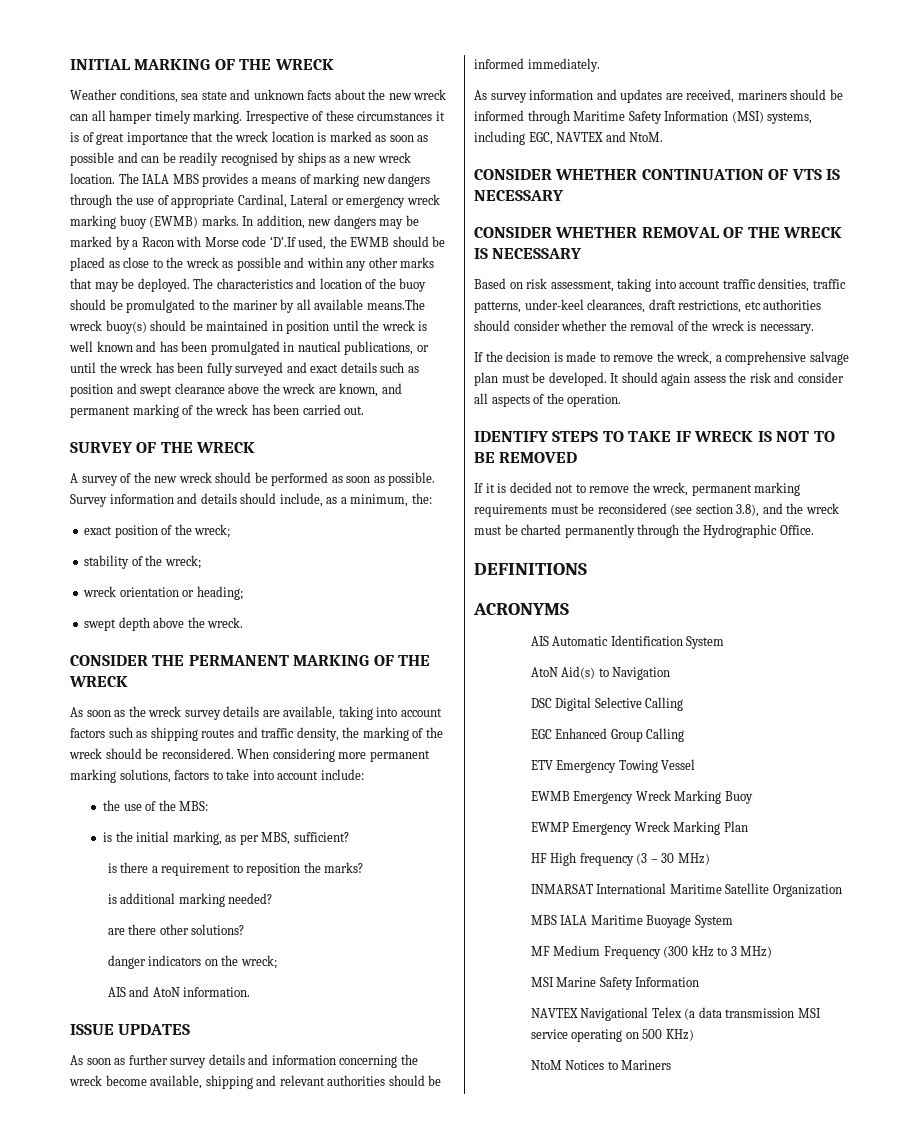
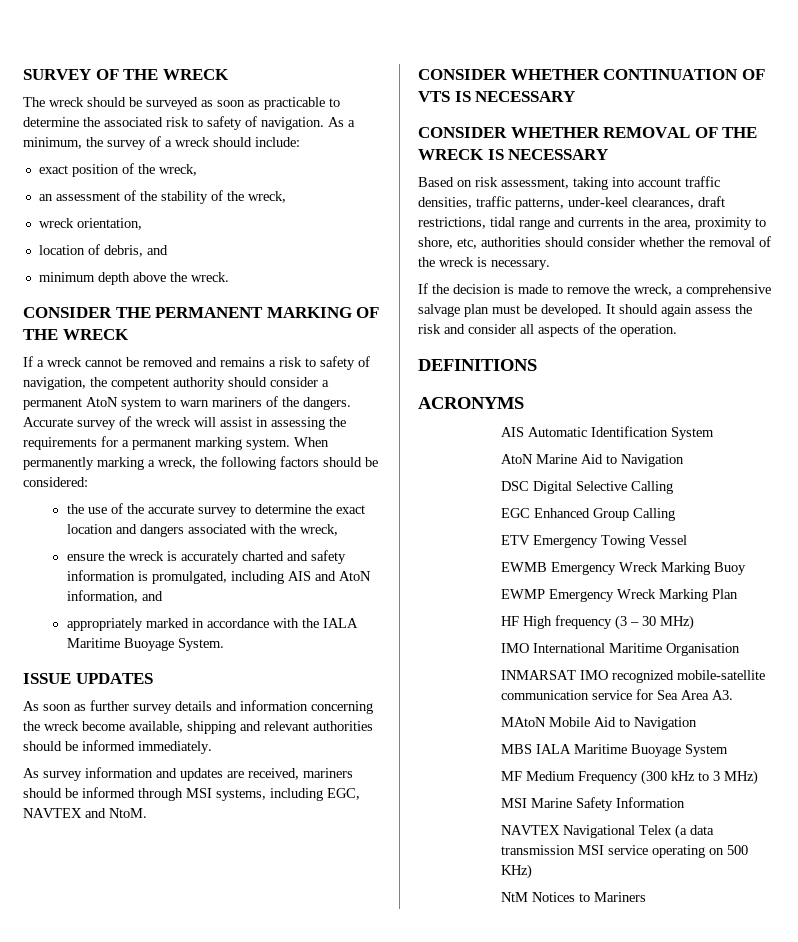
[70,59,334,70] [70,89,447,103] [70,110,445,124] [70,131,429,145] [70,152,411,166] [70,173,431,187] [70,194,440,208] [70,215,419,229] [70,236,446,250] [70,257,435,271] [70,278,427,292] [70,299,425,313] [69,320,428,334] [69,341,429,355] [70,362,419,376] [70,383,402,397] [70,404,365,418] INITIAL MARKING OF THE WRECK // Weather conditions, sea state and unknown facts about the new wreck can all hamper timely marking. Irrespective of these circumstances it is of great importance that the wreck location is marked as soon as possible and can be readily recognised by ships as a new wreck location. The IALA MBS provides a means of marking new dangers through the use of appropriate Cardinal, Lateral or emergency wreck marking buoy (EWMB) marks. In addition, new dangers may be marked by a Racon with Morse code ‘D’.If used, the EWMB should be placed as close to the wreck as possible and within any other marks that may be deployed. The characteristics and location of the buoy should be promulgated to the mariner by all available means.The wreck buoy(s) should be maintained in position until the wreck is well known and has been promulgated in nautical publications, or until the wreck has been fully surveyed and exact details such as position and swept clearance above the wreck are known, and permanent marking of the wreck has been carried out. // -> (23, 74) none
[70,472,436,486] [70,493,432,507] A survey of the new wreck should be performed as soon as possible. Survey information and details should include, as a minimum, the: -> [23,97,340,110] [23,116,355,130] [23,136,300,150] The wreck should be surveyed as soon as practicable to determine the associated risk to safety of navigation. As a minimum, the survey of a wreck should include:
[194,524,231,538] wreck; // -> [158,164,197,176] [38,190,157,201] wreck, // an assessment of the
[164,555,201,569] [83,586,243,600] [84,619,117,631] wreck; // wreck orientation or heading; // swept -> [247,191,286,203] [38,218,142,230] [38,244,168,257] [38,272,95,282] wreck, // wreck orientation, // location of debris, and // minimum
[70,706,442,720] [70,727,443,741] [69,748,430,762] [70,769,364,783] [103,800,209,811] [103,831,349,845] [107,862,364,876] [107,893,273,907] [107,924,245,935] [107,955,277,969] [107,986,251,997] As soon as the wreck survey details are available, taking into account factors such as shipping routes and traffic density, the marking of the wreck should be reconsidered. When considering more permanent marking solutions, factors to take into account include: // the use of the MBS: // is the initial marking, as per MBS, sufficient? // is there a requirement to reposition the marks? // is additional marking needed? // are there other solutions? // danger indicators on the wreck; // AIS and AtoN information. -> [23,356,370,370] [23,377,329,390] [23,396,351,410] [23,416,346,430] [23,436,329,450] [23,456,378,470] [23,477,88,487] [66,503,365,517] [66,524,338,537] [66,550,346,564] [66,570,371,584] [66,590,163,603] [66,618,358,631] [66,638,224,651] If a wreck cannot be removed and remains a risk to safety of navigation, the competent authority should consider a permanent AtoN system to warn mariners of the dangers. Accurate survey of the wreck will assist in assessing the requirements for a permanent marking system. When permanently marking a wreck, the following factors should be considered: // the use of the accurate survey to determine the exact location and dangers associated with the wreck, // ensure the wreck is accurately charted and safety information is promulgated, including AIS and AtoN information, and // appropriately marked in accordance with the IALA Maritime Buoyage System.
[573,111,764,124] Maritime Safety Information (MSI) -> [186,788,212,798] MSI
[744,301,761,310] etc -> [490,217,766,230] [418,237,477,249] tidal range and currents in the area, proximity to shore, etc,
[474,431,835,442] [474,452,578,463] [474,482,801,496] [474,503,839,517] [474,524,814,538] // IDENTIFY STEPS TO TAKE IF WRECK IS NOT TO BE REMOVED // If it is decided not to remove the wreck, permanent marking requirements must be reconsidered (see section 3.8), and the wreck must be charted permanently through the Hydrographic Office. -> (677, 330) none
[561,666,596,679] Aid(s) -> [535,454,603,464] Marine Aid
[530,884,593,894] INMARSAT -> [500,643,529,653] IMO
[725,883,842,897] Satellite Organization -> [665,643,740,656] [500,670,765,683] [500,689,733,700] [500,717,697,730] Organisation // INMARSAT IMO recognized mobile-satellite communication service for Sea Area A3. // MAtoN Mobile Aid to Navigation
[530,1060,562,1070] NtoM -> [500,892,528,902] NtM

